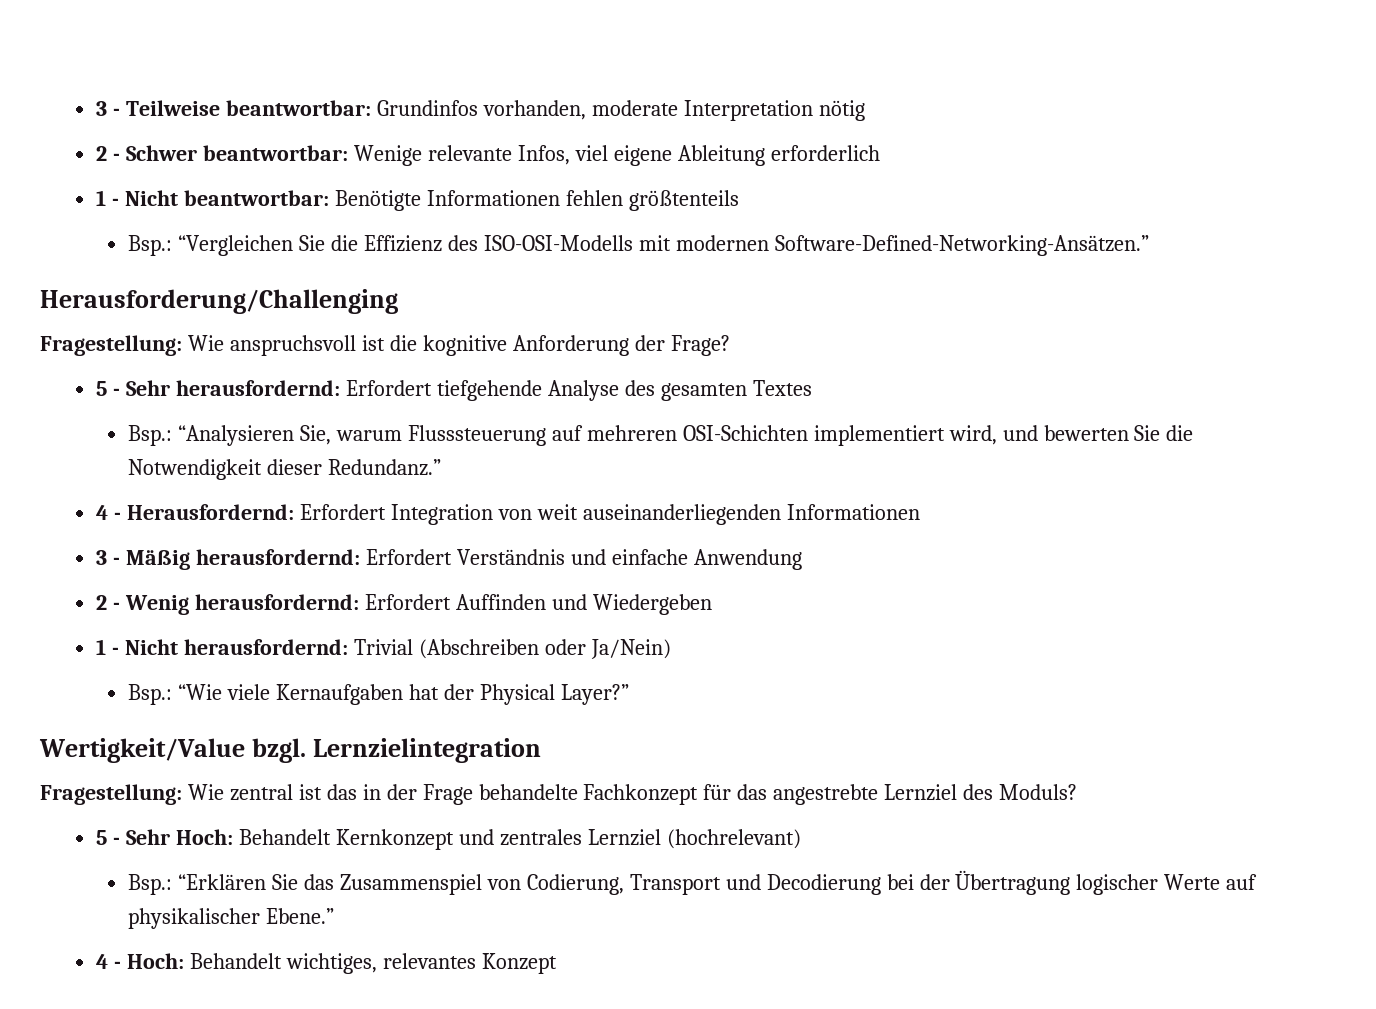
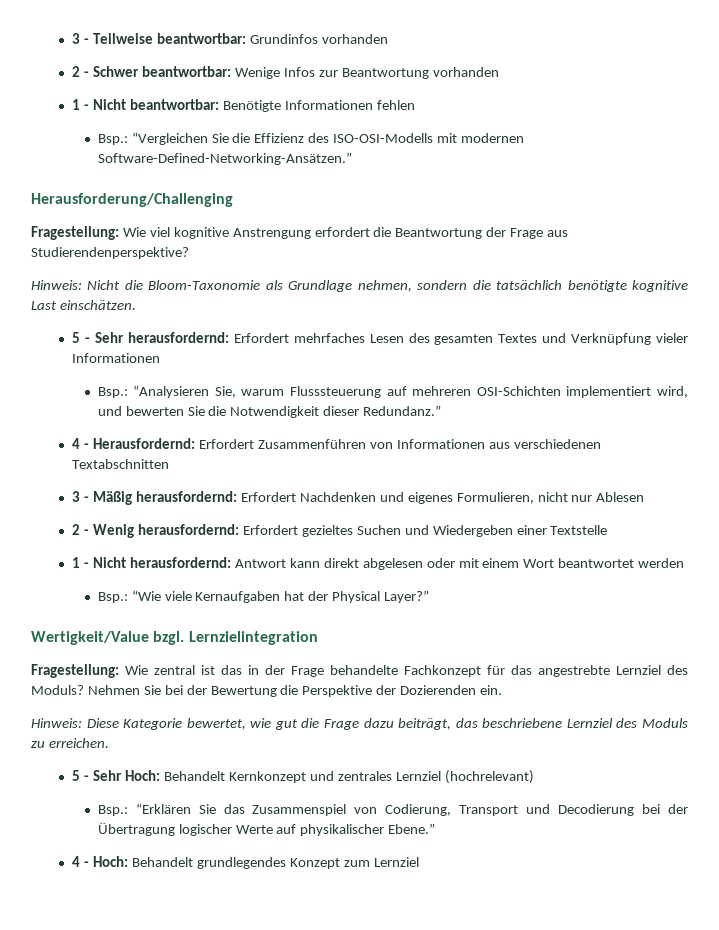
[482,100,865,121] vorhanden, moderate Interpretation nötig -> [321,34,388,44] vorhanden
[427,145,880,166] relevante Infos, viel eigene Ableitung erforderlich -> [283,67,499,79] Infos zur Beantwortung vorhanden
[628,190,739,211] größtenteils -> (415, 105) none
[229,335,730,356] anspruchsvoll ist die kognitive Anforderung der Frage? -> [149,227,569,239] [31,247,189,259] [31,280,688,292] [31,300,136,310] viel kognitive Anstrengung erfordert die Beantwortung der Frage aus Studierendenperspektive? // Hinweis: Nicht die Bloom-Taxonomie als Grundlage nehmen, sondern die tatsächlich benötigte kognitive Last einschätzen.
[436,380,619,401] tiefgehende Analyse -> [293,333,404,343] mehrfaches Lesen
(812, 388) none -> [542,333,689,345] [72,353,161,363] und Verknüpfung vieler Informationen
[390,504,920,525] Integration von weit auseinanderliegenden Informationen -> [257,439,601,449] [72,459,170,469] Zusammenführen von Informationen aus verschiedenen Textabschnitten
[456,549,802,570] Verständnis und einfache Anwendung -> [299,492,645,504] Nachdenken und eigenes Formulieren, nicht nur Ablesen
[455,594,546,610] Auffinden -> [301,525,401,537] gezieltes Suchen
(712, 604) none -> [516,525,608,535] einer Textstelle
[353,639,671,659] Trivial (Abschreiben oder Ja/Nein) -> [234,558,685,570] Antwort kann direkt abgelesen oder mit einem Wort beantwortet werden
(1078, 792) none -> [87,685,503,697] [31,718,688,730] [31,738,109,748] Nehmen Sie bei der Bewertung die Perspektive der Dozierenden ein. // Hinweis: Diese Kategorie bewertet, wie gut die Frage dazu beiträgt, das beschriebene Lernziel des Moduls zu erreichen.
[285,953,557,974] wichtiges, relevantes Konzept -> [196,857,419,869] grundlegendes Konzept zum Lernziel

